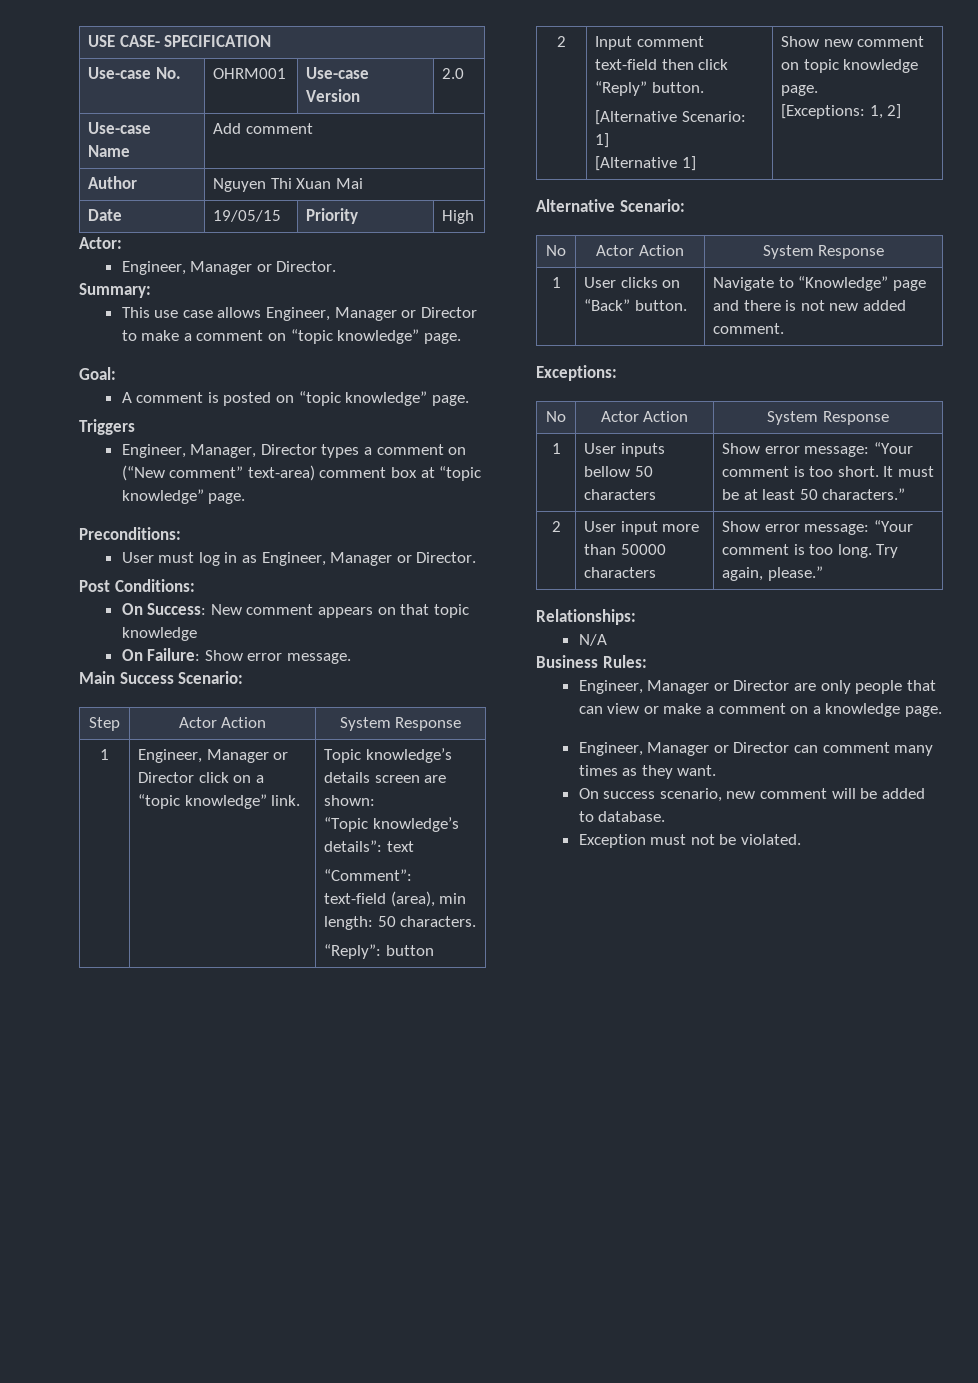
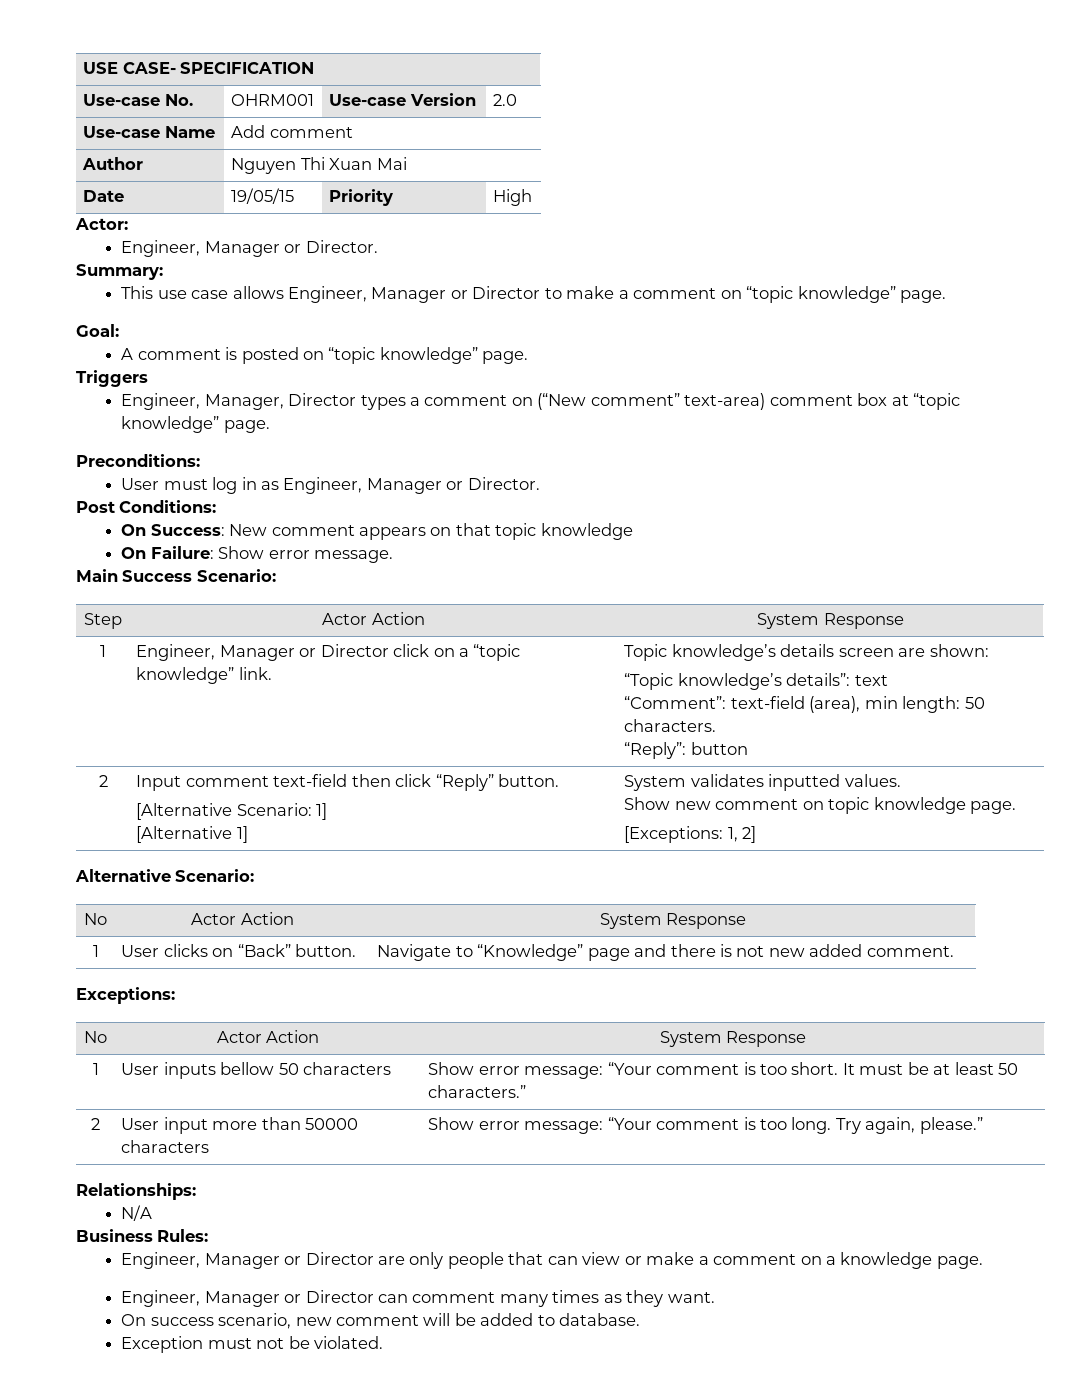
(696, 163) none -> [624,774,901,791] System validates inputted values. //

